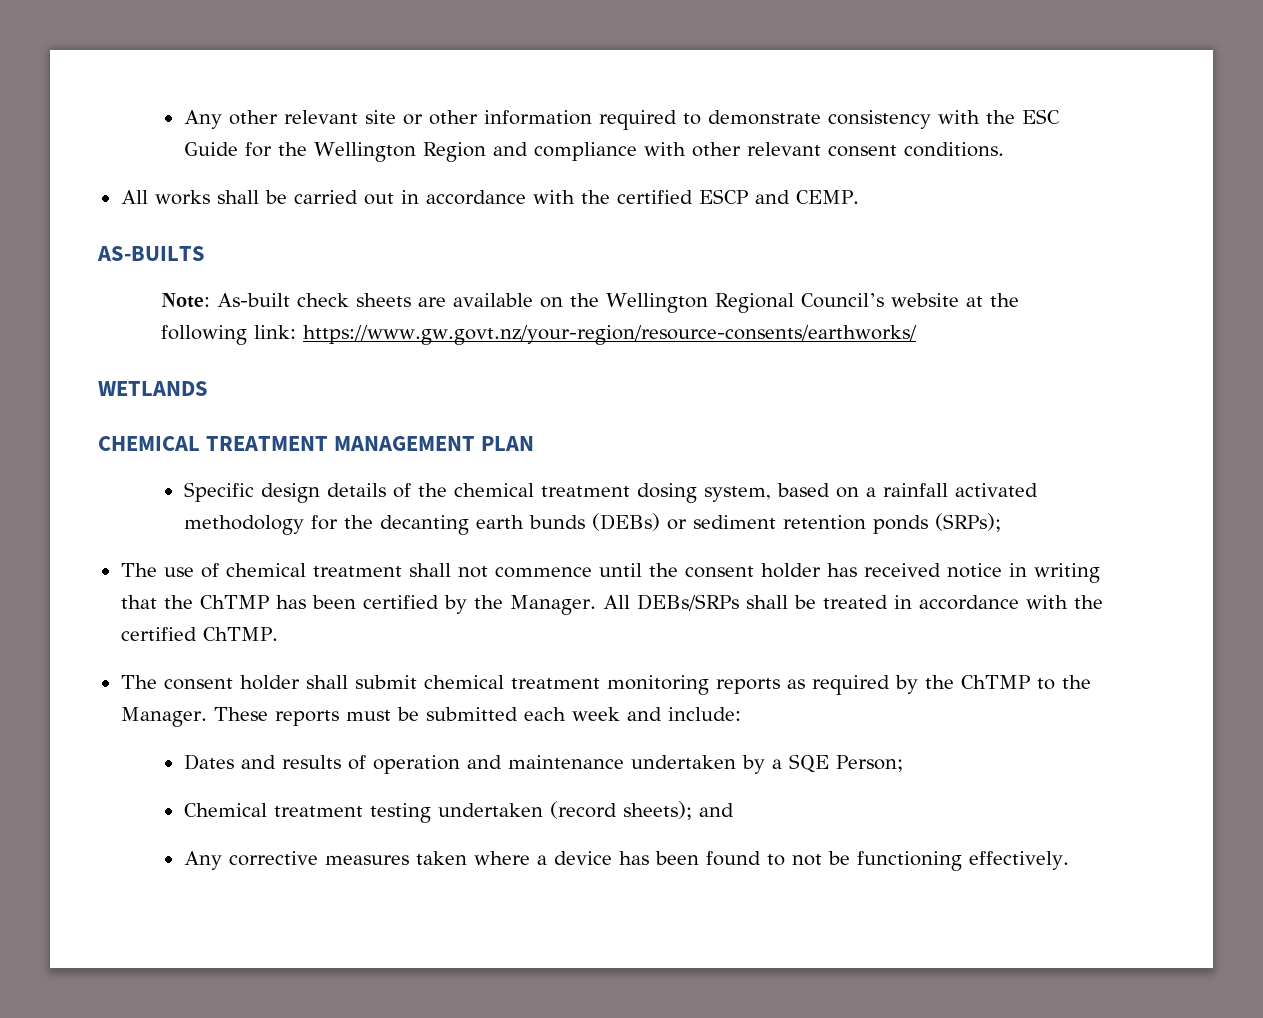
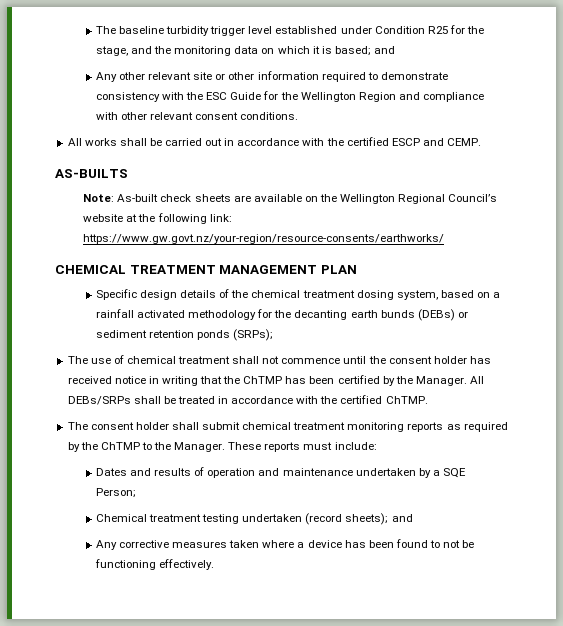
(183, 119) none -> [95,25,484,36] [95,46,395,56] The baseline turbidity trigger level established under Condition R25 for the stage, and the monitoring data on which it is based; and //
[98,381,208,396] // WETLANDS -> (445, 239) none
[396,707,662,721] be submitted each week and -> (333, 446) none

